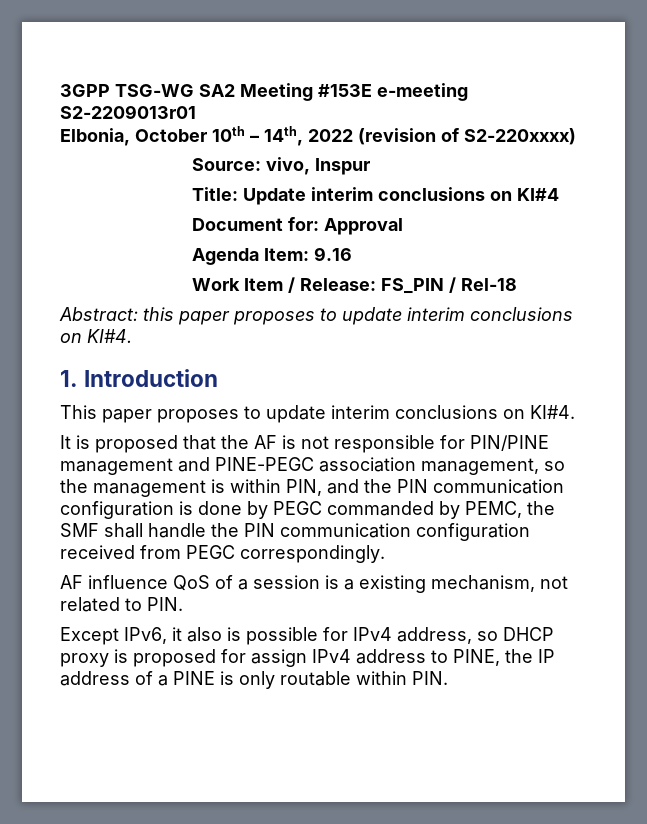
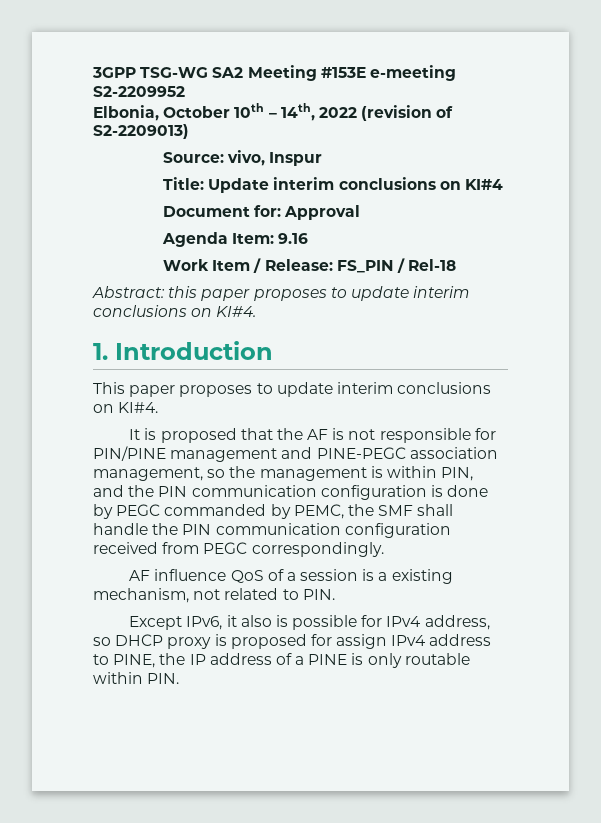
[60,105,196,119] S2-2209013r01 -> [93,86,185,97] S2-2209952
[464,128,576,145] S2-220xxxx) -> [93,124,189,139] S2-2209013)

